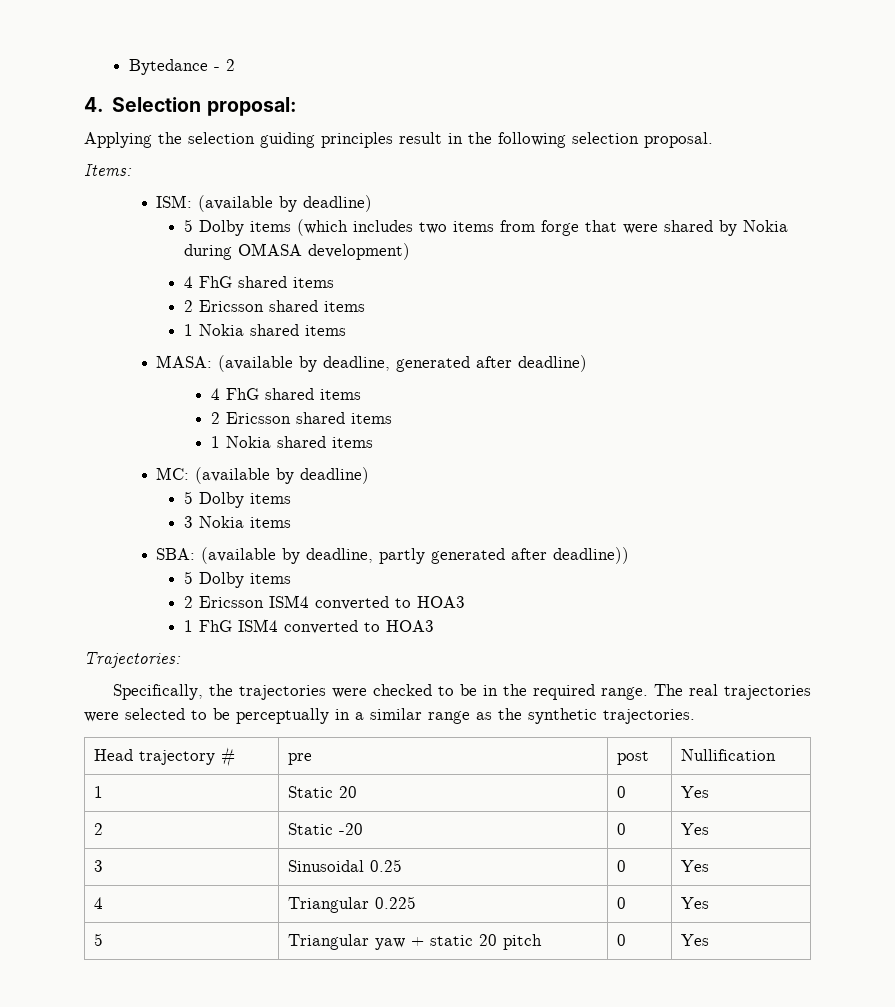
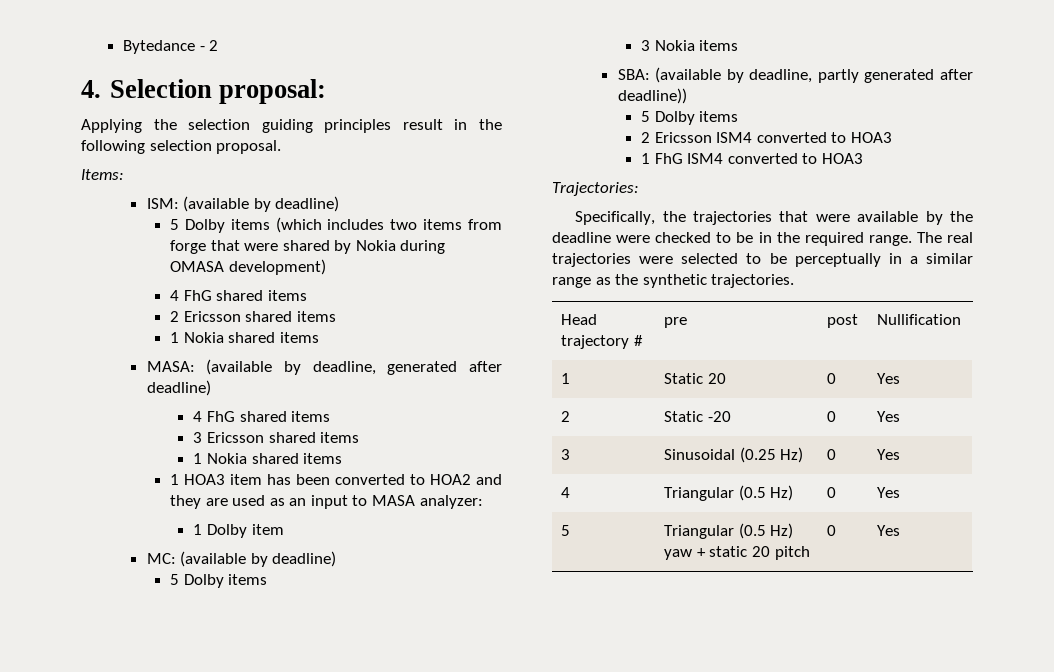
[210,412,392,424] [210,436,373,448] 2 Ericsson shared items // 1 Nokia shared items -> [193,432,360,443] [193,453,343,464] [169,474,502,485] [169,495,483,509] [193,524,284,538] 3 Ericsson shared items // 1 Nokia shared items // 1 HOA3 item has been converted to HOA2 and they are used as an input to MASA analyzer: // 1 Dolby item
(326, 692) none -> [779,211,974,225] [552,232,611,243] that were available by the deadline
[370,859,403,872] 0.25 -> [739,447,804,463] (0.25 Hz)
[375,896,417,909] 0.225 -> [738,485,794,501] (0.5 Hz)
(370, 942) none -> [738,523,794,539] (0.5 Hz)

